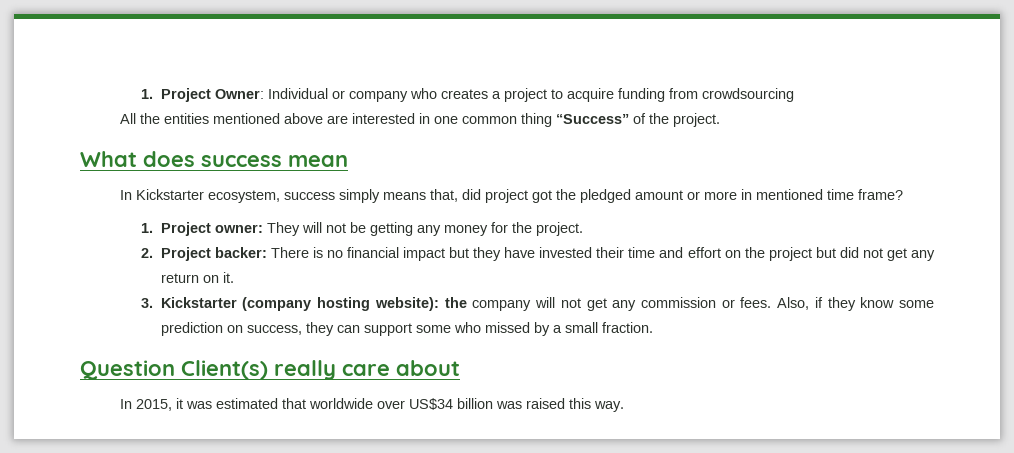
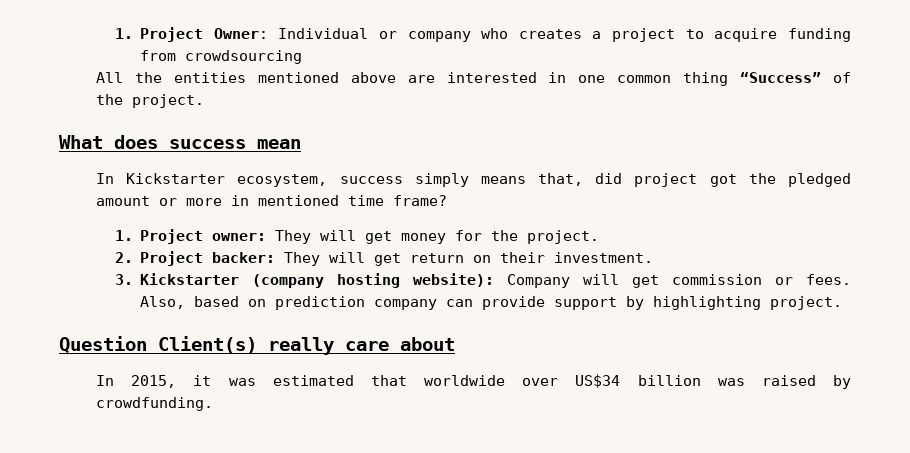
[325,222,441,236] not be getting any -> [364,231,392,244] get
[270,247,935,261] [160,272,234,283] There is no financial impact but they have invested their time and effort on the project but did not get any return on it. -> [283,252,653,266] They will get return on their investment.
[444,297,934,311] [160,322,653,336] the company will not get any commission or fees. Also, if they know some prediction on success, they can support some who missed by a small fraction. -> [506,274,852,288] [139,296,842,310] Company will get commission or fees. Also, based on prediction company can provide support by highlighting project.
[569,398,625,412] this way. -> [833,375,852,389] [96,397,214,411] by crowdfunding.

